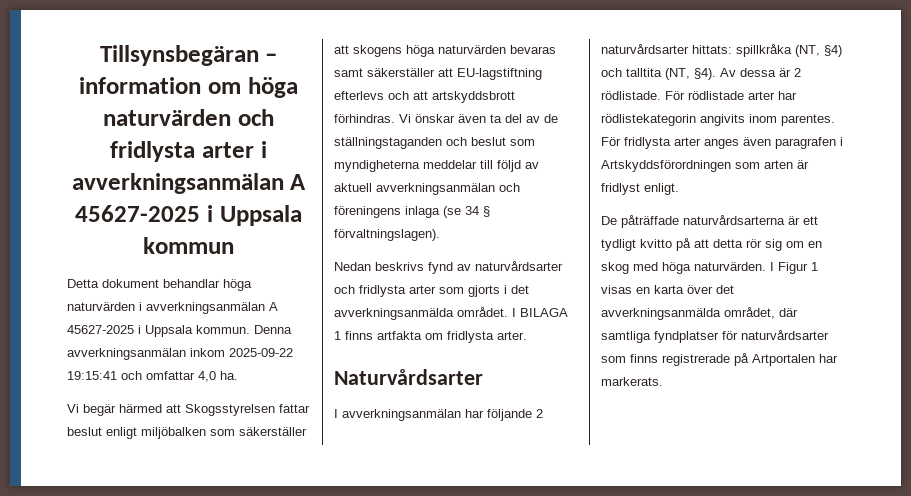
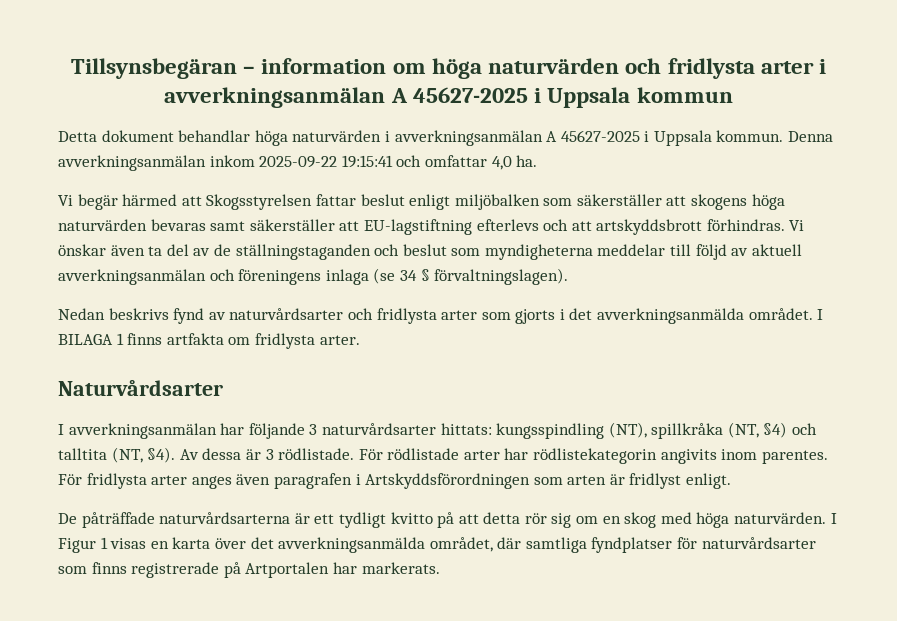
[536,409,543,418] 2 -> [309,424,318,435] 3
(732, 49) none -> [496,422,647,439] kungsspindling (NT),
[794,68,801,77] 2 -> [265,449,274,460] 3

